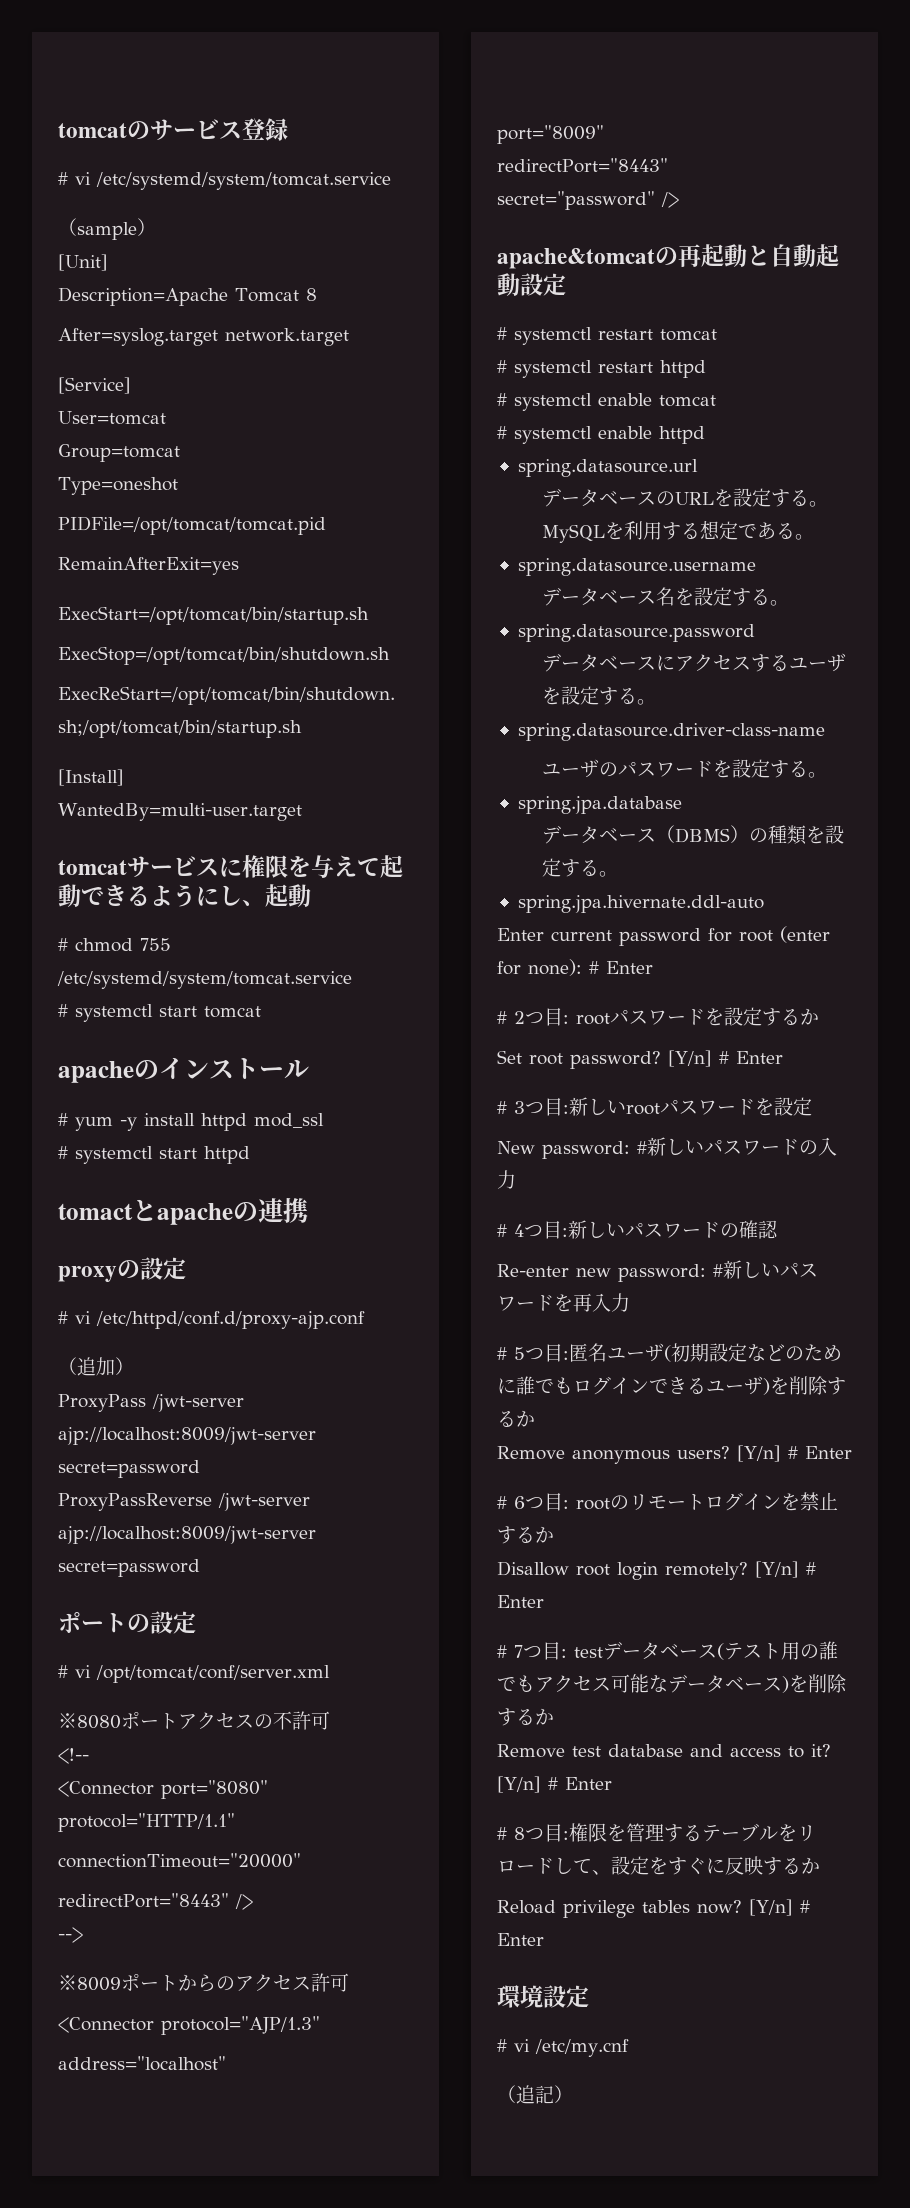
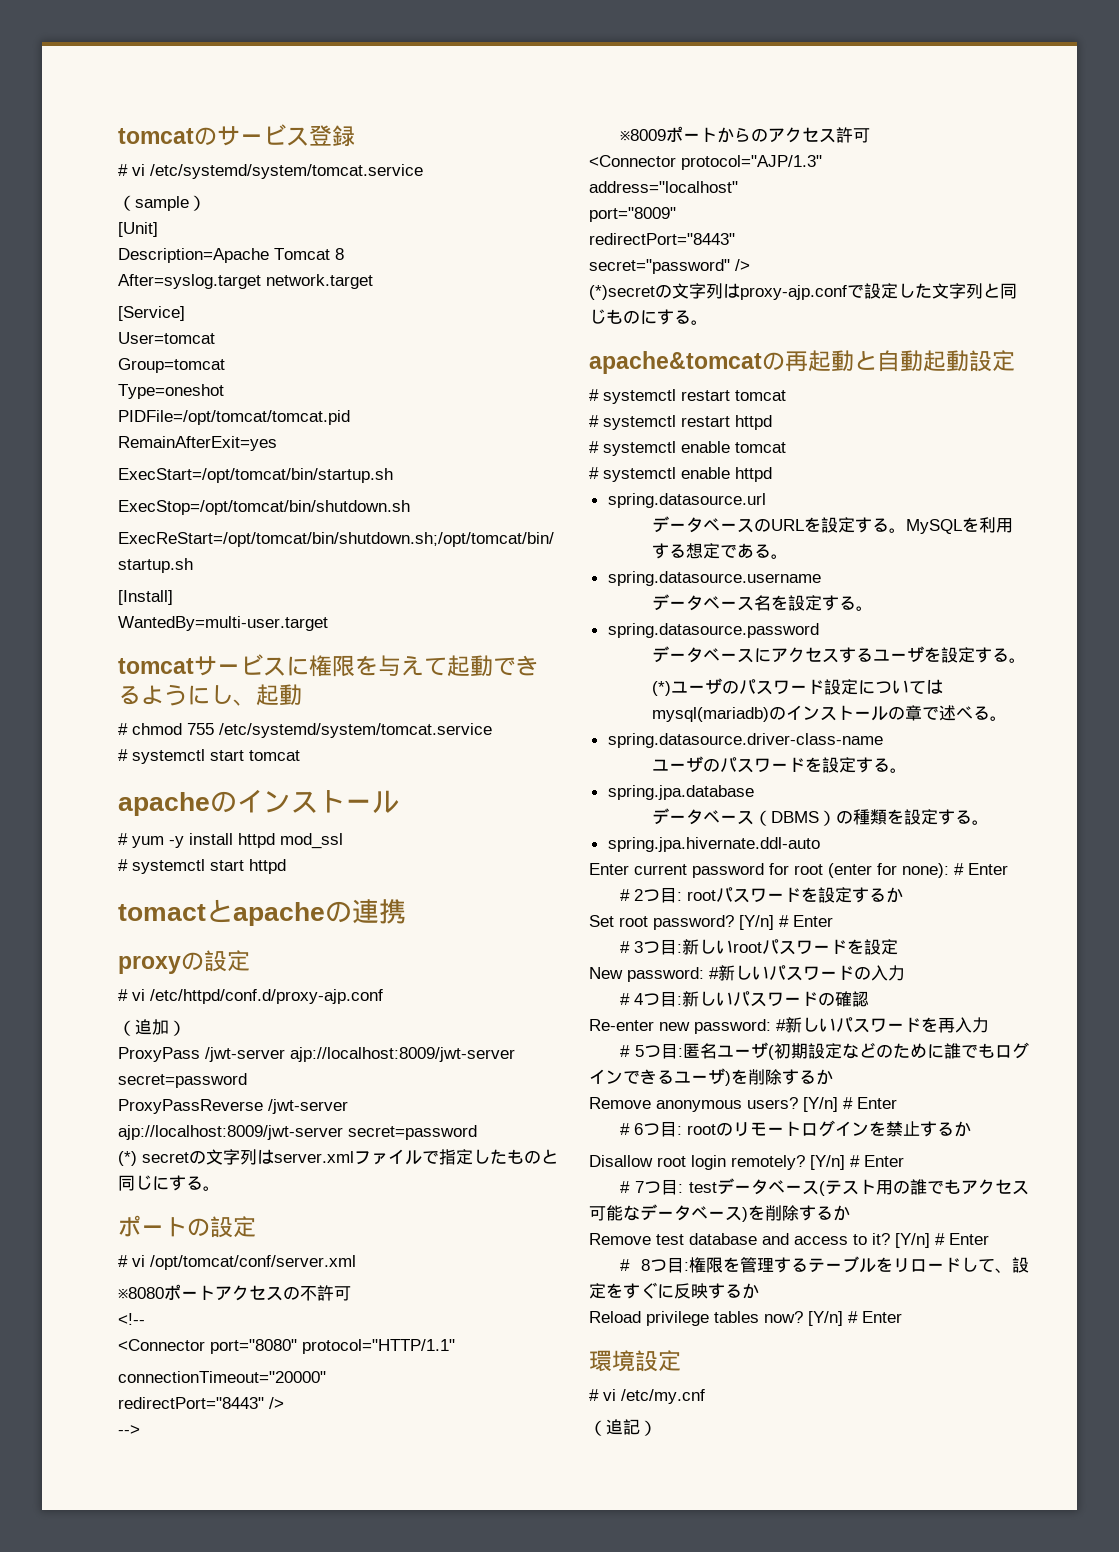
(200, 1568) none -> [118,1149,558,1166] [118,1175,220,1191] // (*) secretの文字列はserver.xmlファイルで指定したものと同じにする。
(679, 200) none -> [589,283,1017,300] [589,309,708,325] // (*)secretの文字列はproxy-ajp.confで設定した文字列と同じものにする。
(656, 702) none -> [652,678,944,696] [652,705,1008,722] // (*)ユーザのパスワード設定についてはmysql(mariadb)のインストールの章で述べる。

